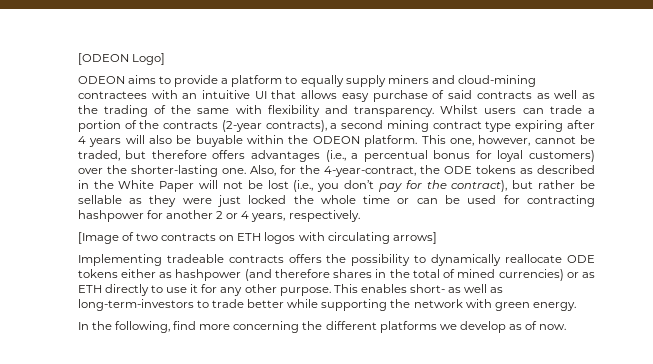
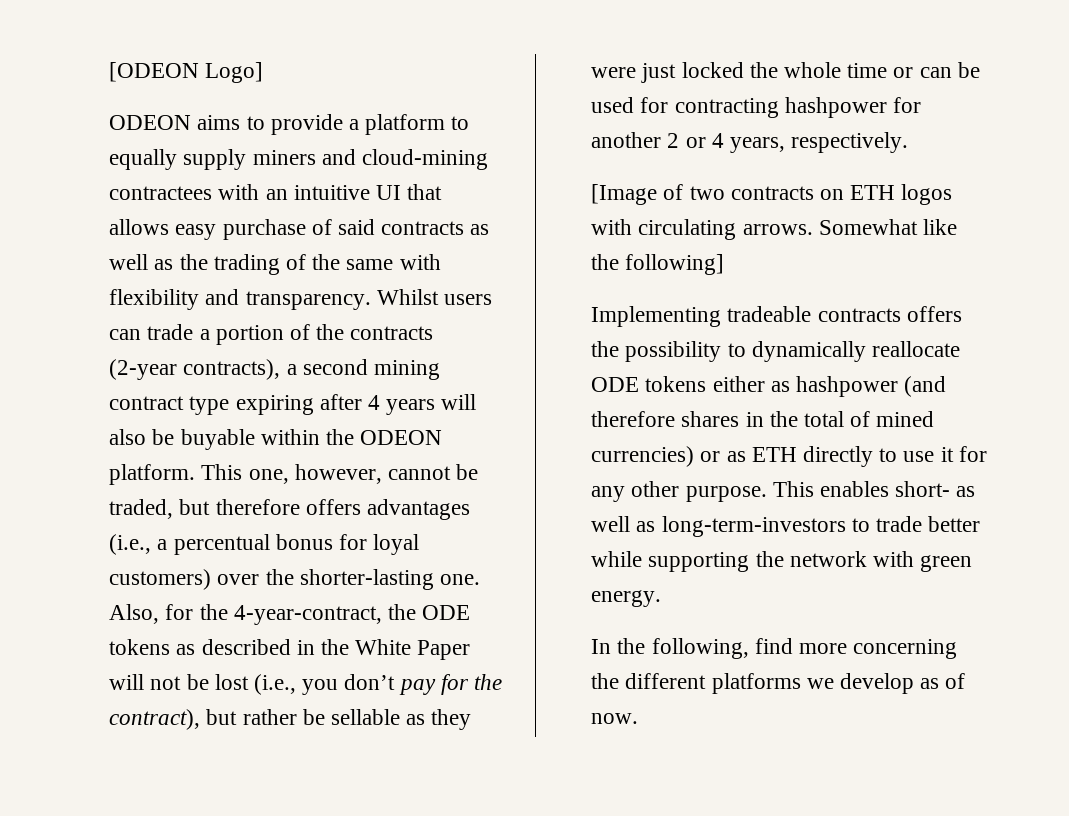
[392,232,437,244] arrows] -> [742,219,958,235] [591,254,725,275] arrows. Somewhat like the following]

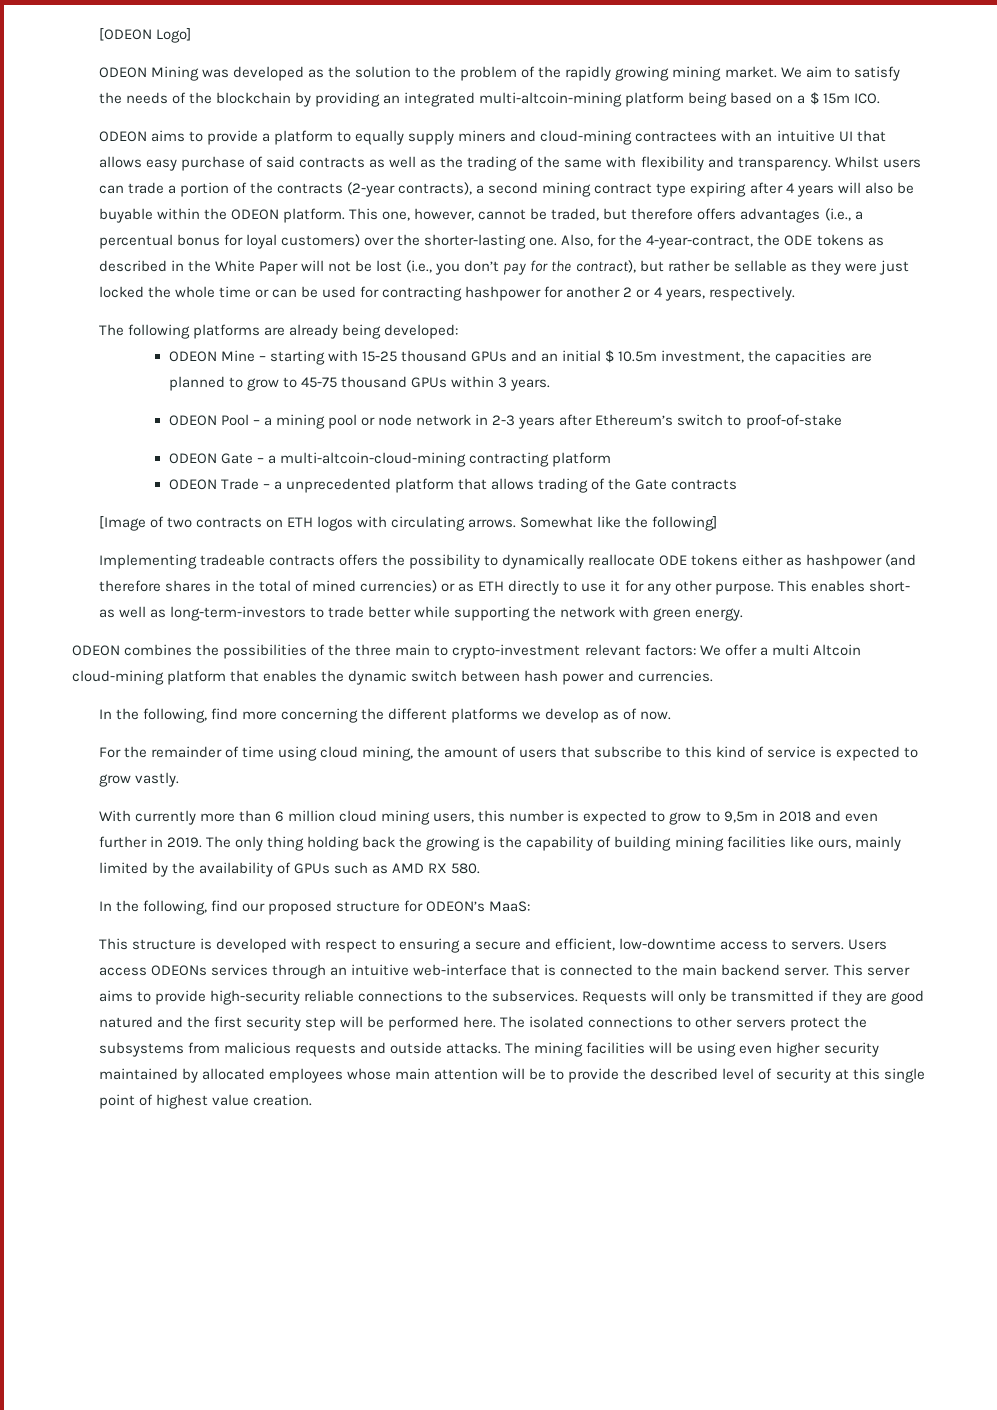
(264, 72) none -> [98,66,900,81] [98,92,880,107] // ODEON Mining was developed as the solution to the problem of the rapidly growing mining market. We aim to satisfy the needs of the blockchain by providing an integrated multi-altcoin-mining platform being based on a $ 15m ICO.
(909, 142) none -> [98,324,459,339] [168,350,872,365] [168,376,551,391] [168,414,842,429] [168,452,612,467] [168,478,738,493] // The following platforms are already being developed: // ODEON Mine – starting with 15-25 thousand GPUs and an initial $ 10.5m investment, the capacities are planned to grow to 45-75 thousand GPUs within 3 years. // ODEON Pool – a mining pool or node network in 2-3 years after Ethereum’s switch to proof-of-stake // ODEON Gate – a multi-altcoin-cloud-mining contracting platform // ODEON Trade – a unprecedented platform that allows trading of the Gate contracts
(662, 598) none -> [72,644,861,659] [72,670,713,685] // ODEON combines the possibilities of the three main to crypto-investment relevant factors: We offer a multi Altcoin cloud-mining platform that enables the dynamic switch between hash power and currencies.
(639, 718) none -> [98,746,918,761] [98,772,179,787] [98,810,878,825] [98,836,901,851] [98,862,481,877] [98,900,531,915] [98,938,887,953] [98,964,910,979] [98,990,924,1005] [98,1016,867,1031] [98,1042,879,1057] [98,1068,925,1083] [98,1094,312,1109] // For the remainder of time using cloud mining, the amount of users that subscribe to this kind of service is expected to grow vastly. // With currently more than 6 million cloud mining users, this number is expected to grow to 9,5m in 2018 and even further in 2019. The only thing holding back the growing is the capability of building mining facilities like ours, mainly limited by the availability of GPUs such as AMD RX 580. // In the following, find our proposed structure for ODEON’s MaaS: // This structure is developed with respect to ensuring a secure and efficient, low-downtime access to servers. Users access ODEONs services through an intuitive web-interface that is connected to the main backend server. This server aims to provide high-security reliable connections to the subservices. Requests will only be transmitted if they are good natured and the first security step will be performed here. The isolated connections to other servers protect the subsystems from malicious requests and outside attacks. The mining facilities will be using even higher security maintained by allocated employees whose main attention will be to provide the described level of security at this single point of highest value creation.

